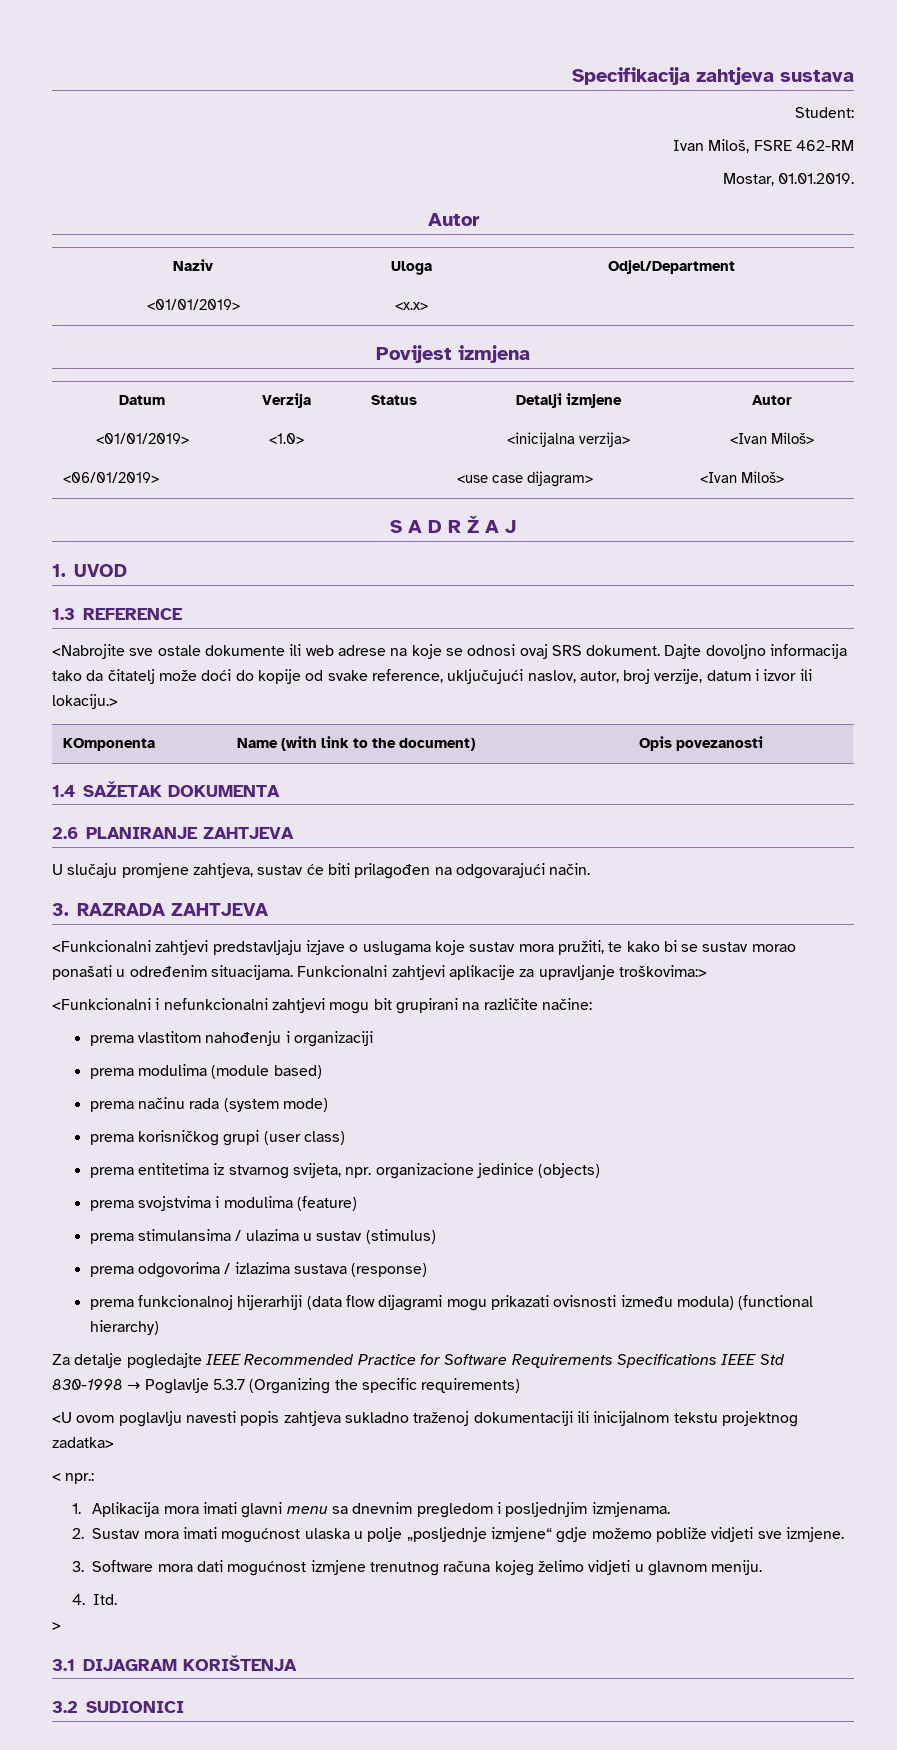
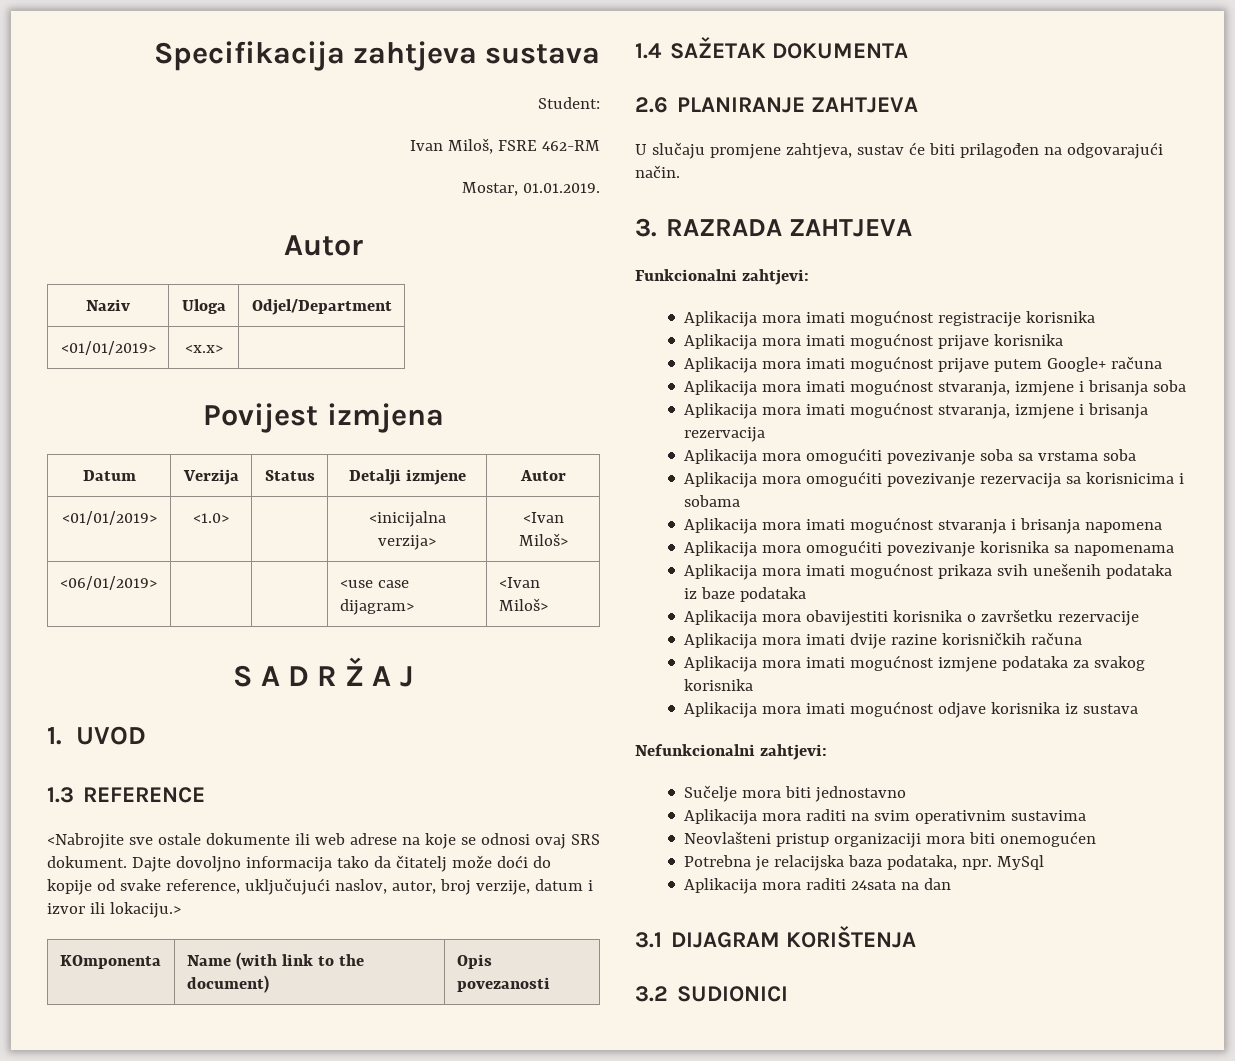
[52,940,796,956] [52,965,707,980] [52,998,592,1014] [89,1031,374,1047] [89,1064,322,1079] [89,1097,329,1112] [89,1130,346,1146] [89,1163,601,1179] [89,1196,358,1211] [89,1229,436,1244] [89,1262,428,1278] [89,1295,814,1311] [89,1320,159,1335] [52,1353,785,1369] [52,1378,521,1394] [52,1411,798,1427] [52,1437,114,1448] [52,1473,95,1484] [72,1502,670,1518] [72,1527,844,1543] [72,1560,763,1576] [72,1594,118,1605] [52,1622,61,1630] <Funkcionalni zahtjevi predstavljaju izjave o uslugama koje sustav mora pružiti, te kako bi se sustav morao ponašati u određenim situacijama. Funkcionalni zahtjevi aplikacije za upravljanje troškovima:> // <Funkcionalni i nefunkcionalni zahtjevi mogu bit grupirani na različite načine: // prema vlastitom nahođenju i organizaciji // prema modulima (module based) // prema načinu rada (system mode) // prema korisničkog grupi (user class) // prema entitetima iz stvarnog svijeta, npr. organizacione jedinice (objects) // prema svojstvima i modulima (feature) // prema stimulansima / ulazima u sustav (stimulus) // prema odgovorima / izlazima sustava (response) // prema funkcionalnoj hijerarhiji (data flow dijagrami mogu prikazati ovisnosti između modula) (functional hierarchy) // Za detalje pogledajte IEEE Recommended Practice for Software Requirements Specifications IEEE Std 830-1998 → Poglavlje 5.3.7 (Organizing the specific requirements) // <U ovom poglavlju navesti popis zahtjeva sukladno traženoj dokumentaciji ili inicijalnom tekstu projektnog zadatka> // < npr.: // 1. Aplikacija mora imati glavni menu sa dnevnim pregledom i posljednjim izmjenama. // 2. Sustav mora imati mogućnost ulaska u polje „posljednje izmjene“ gdje možemo pobliže vidjeti sve izmjene. // 3. Software mora dati mogućnost izmjene trenutnog računa kojeg želimo vidjeti u glavnom meniju. // 4. Itd. // > -> [635,269,809,285] [684,310,1096,327] [684,333,1064,350] [684,356,1163,373] [684,379,1187,396] [684,402,1149,419] [684,427,766,442] [684,448,1137,465] [684,471,1185,488] [684,495,741,507] [684,517,1163,534] [684,540,1175,557] [684,563,1173,580] [684,587,807,602] [684,609,1140,626] [684,632,1083,649] [684,655,1146,672] [684,679,754,691] [684,701,1139,718] [635,744,827,760] [684,785,907,802] [684,809,1087,825] [684,831,1097,848] [684,855,1045,871] [684,878,952,894] Funkcionalni zahtjevi: // Aplikacija mora imati mogućnost registracije korisnika // Aplikacija mora imati mogućnost prijave korisnika // Aplikacija mora imati mogućnost prijave putem Google+ računa // Aplikacija mora imati mogućnost stvaranja, izmjene i brisanja soba // Aplikacija mora imati mogućnost stvaranja, izmjene i brisanja rezervacija // Aplikacija mora omogućiti povezivanje soba sa vrstama soba // Aplikacija mora omogućiti povezivanje rezervacija sa korisnicima i sobama // Aplikacija mora imati mogućnost stvaranja i brisanja napomena // Aplikacija mora omogućiti povezivanje korisnika sa napomenama // Aplikacija mora imati mogućnost prikaza svih unešenih podataka iz baze podataka // Aplikacija mora obavijestiti korisnika o završetku rezervacije // Aplikacija mora imati dvije razine korisničkih računa // Aplikacija mora imati mogućnost izmjene podataka za svakog korisnika // Aplikacija mora imati mogućnost odjave korisnika iz sustava // Nefunkcionalni zahtjevi: // Sučelje mora biti jednostavno // Aplikacija mora raditi na svim operativnim sustavima // Neovlašteni pristup organizaciji mora biti onemogućen // Potrebna je relacijska baza podataka, npr. MySql // Aplikacija mora raditi 24sata na dan

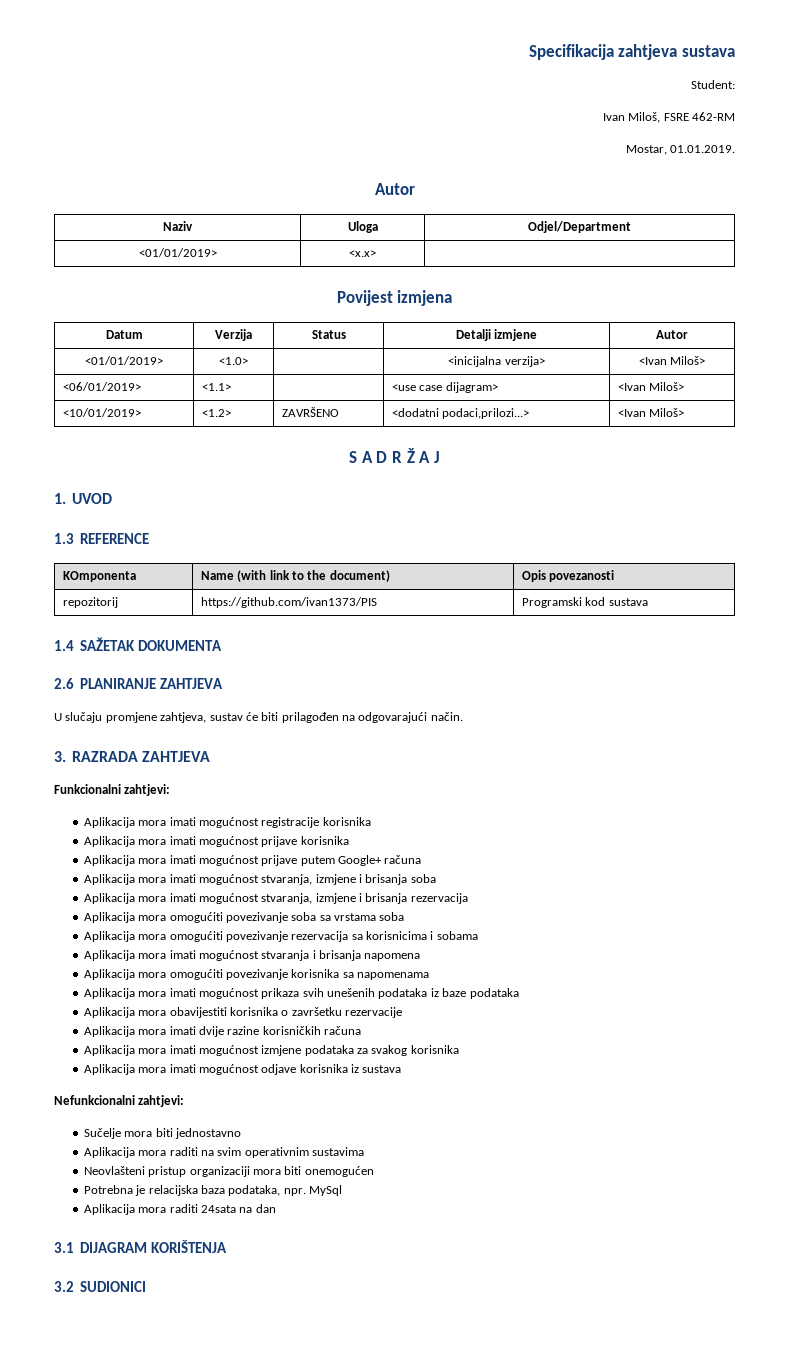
(157, 583) none -> [201,383,231,391] <1.1>
(548, 604) none -> [62,408,141,417] [201,409,231,417] [281,407,339,417] [391,408,530,419] [617,408,685,417] // <10/01/2019> | <1.2> | ZAVRŠENO | <dodatni podaci,prilozi...> | <Ivan Miloš>
[47,833,600,849] [47,855,551,872] [47,878,593,895] [47,902,181,918] // <Nabrojite sve ostale dokumente ili web adrese na koje se odnosi ovaj SRS dokument. Dajte dovoljno informacija tako da čitatelj može doći do kopije od svake reference, uključujući naslov, autor, broj verzije, datum i izvor ili lokaciju.> -> (150, 538) none
(550, 984) none -> [62,597,118,608] [200,597,377,608] [521,597,648,608] // repozitorij | https://github.com/ivan1373/PIS | Programski kod sustava

